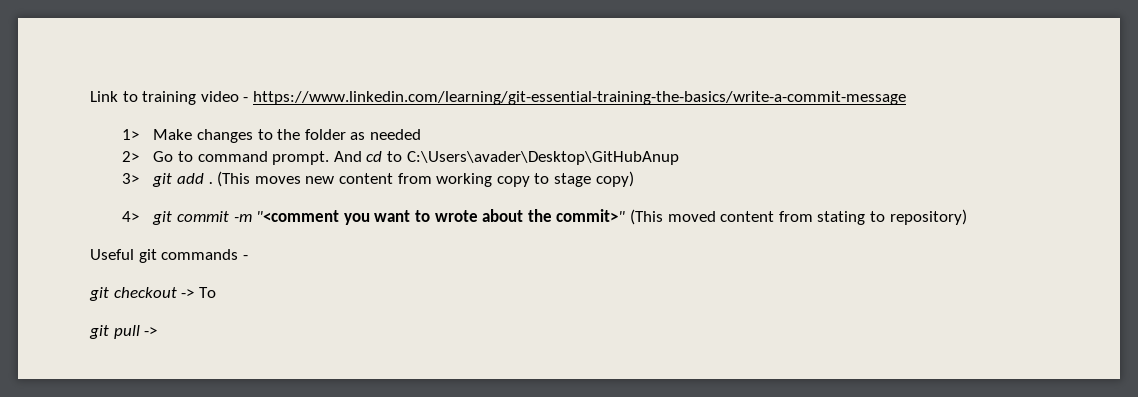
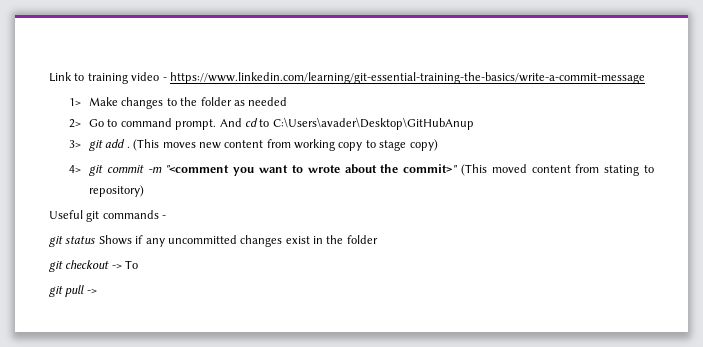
(248, 257) none -> [49,235,378,247] // git status Shows if any uncommitted changes exist in the folder

